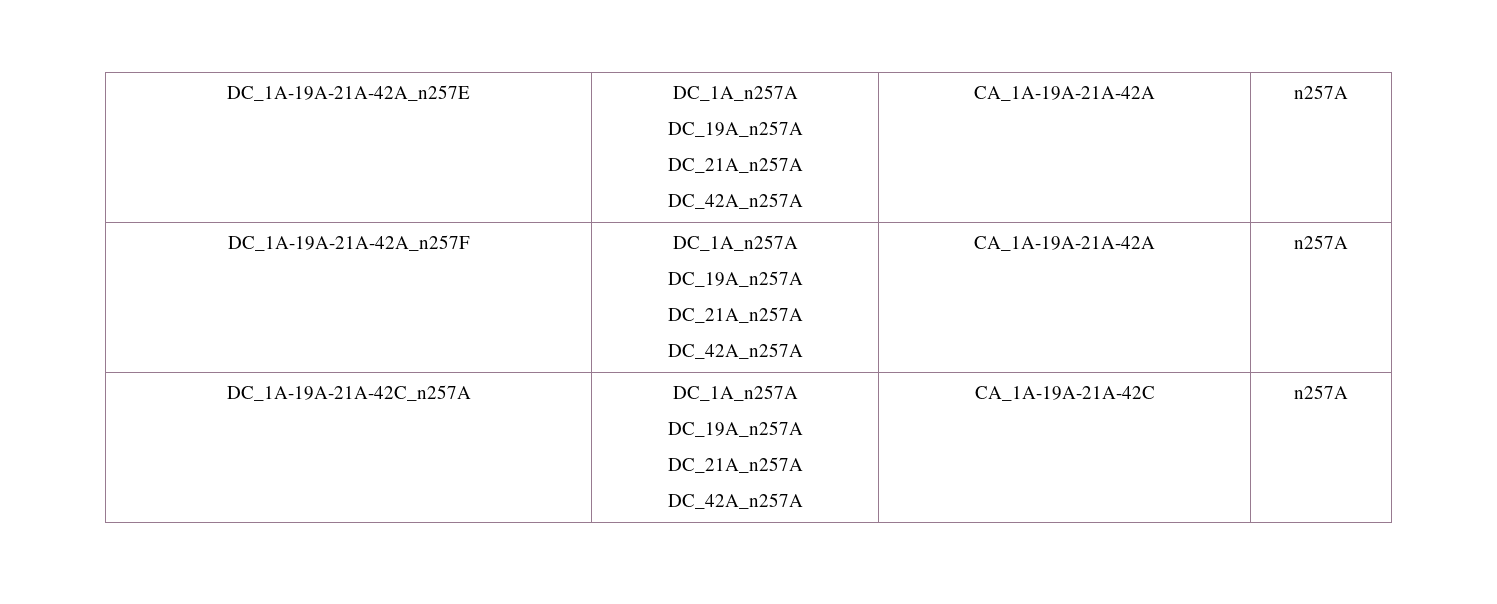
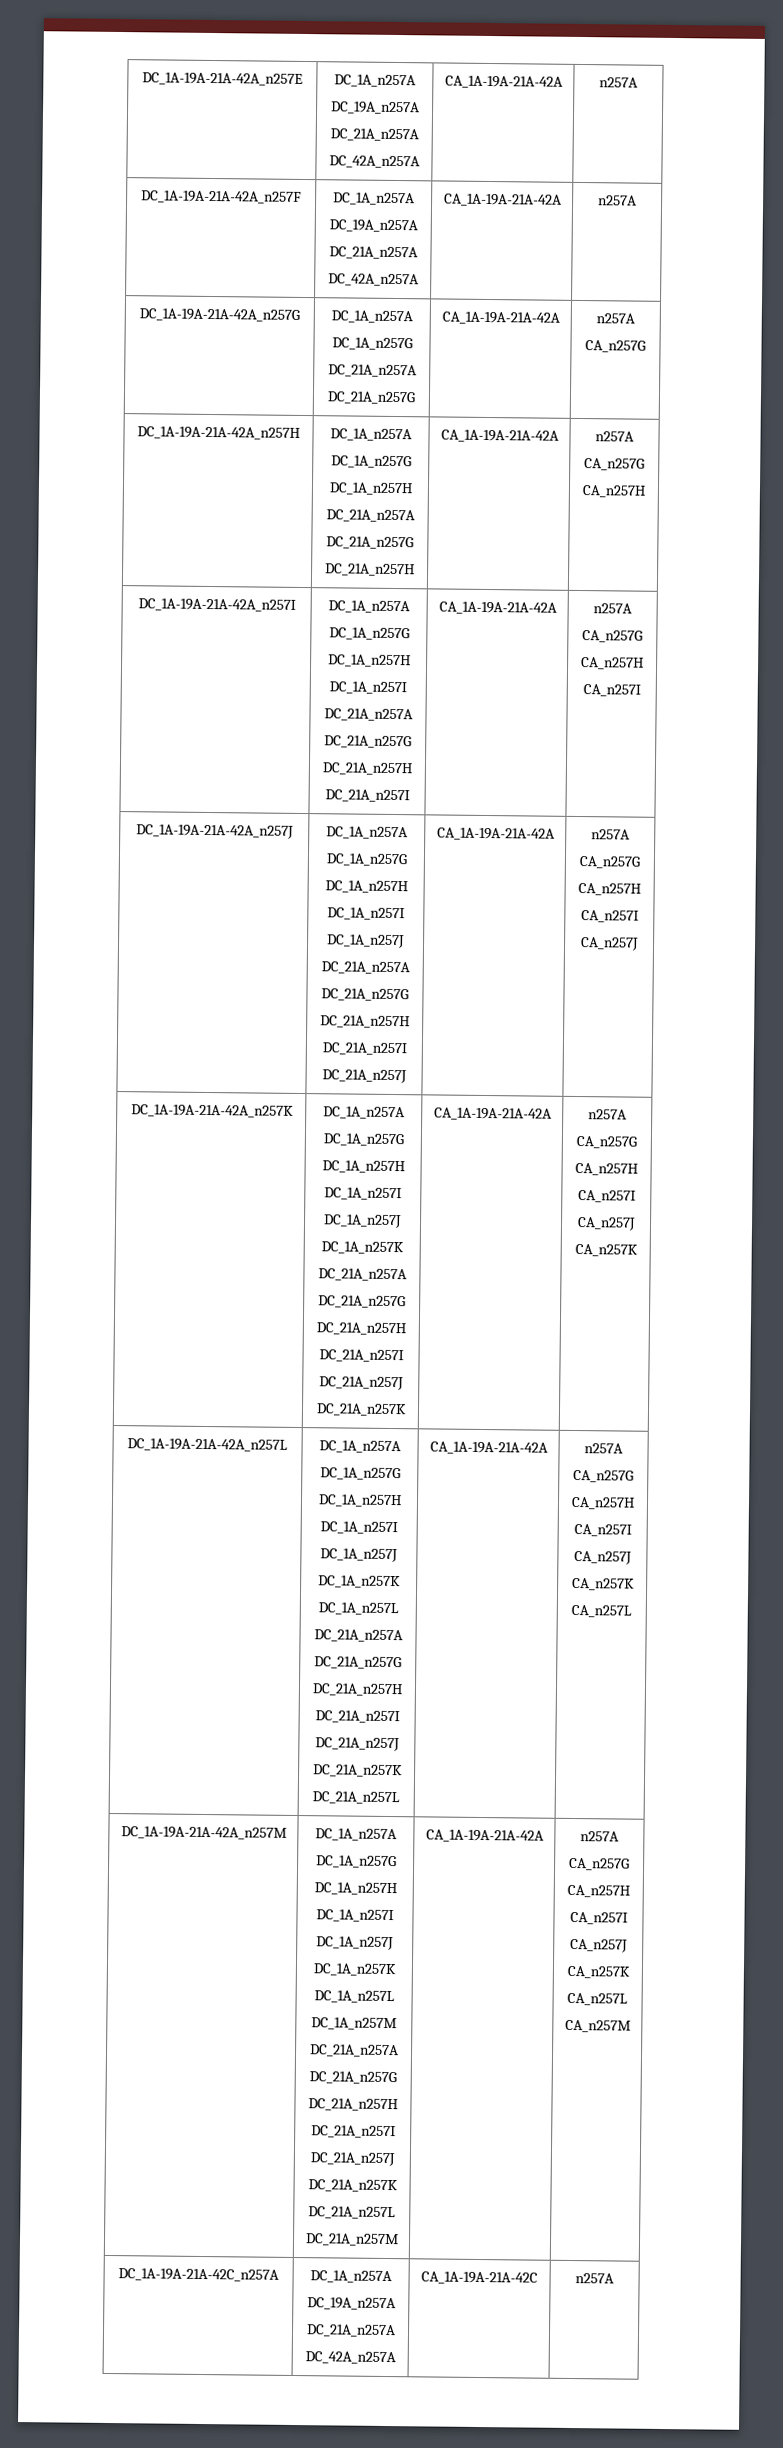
(1348, 242) none -> [139,308,300,322] [331,310,413,324] [331,337,413,351] [327,364,417,378] [327,391,416,405] [441,311,560,325] [596,313,635,324] [585,340,646,353] [137,426,300,440] [330,428,412,442] [330,455,412,469] [328,482,413,496] [325,509,415,523] [326,536,414,550] [325,563,415,577] [440,429,559,443] [595,431,634,442] [584,458,645,471] [582,485,646,498] [137,598,296,612] [328,600,410,614] [328,627,410,641] [327,654,411,668] [329,681,407,695] [323,708,413,722] [324,735,412,749] [322,762,412,776] [324,789,410,803] [438,601,557,615] [593,603,632,614] [582,630,643,643] [581,657,644,670] [582,684,641,697] [135,824,294,839] [326,826,408,840] [325,853,408,867] [324,880,408,894] [327,907,405,921] [326,934,405,949] [320,961,410,975] [321,988,409,1002] [320,1015,410,1029] [321,1042,407,1056] [321,1069,407,1084] [436,827,555,841] [591,829,630,840] [579,856,640,869] [578,883,641,896] [580,910,639,923] [579,937,639,951] [130,1104,294,1118] [323,1106,405,1120] [322,1133,404,1147] [321,1160,405,1174] [324,1187,402,1201] [323,1214,402,1229] [321,1241,404,1255] [317,1268,407,1282] [318,1295,406,1309] [316,1322,406,1336] [318,1349,404,1363] [318,1376,404,1391] [315,1403,407,1417] [433,1107,552,1121] [588,1109,627,1120] [576,1136,637,1149] [575,1162,638,1176] [577,1190,636,1203] [576,1217,636,1231] [574,1243,638,1257] [127,1438,288,1452] [319,1440,401,1454] [319,1467,401,1481] [317,1494,402,1508] [320,1521,398,1535] [320,1548,398,1563] [318,1575,401,1589] [317,1602,399,1616] [313,1629,403,1643] [314,1656,402,1670] [312,1683,403,1697] [314,1710,400,1724] [314,1737,400,1752] [312,1764,403,1778] [312,1791,400,1805] [429,1441,548,1455] [584,1443,623,1454] [573,1469,634,1483] [571,1496,635,1510] [573,1523,632,1537] [573,1550,632,1565] [571,1577,635,1591] [571,1604,632,1618] [120,1826,287,1840] [315,1828,397,1842] [315,1855,397,1869] [313,1882,397,1896] [316,1909,394,1923] [316,1936,394,1951] [313,1963,396,1977] [313,1990,395,2004] [311,2017,397,2031] [308,2044,399,2058] [309,2071,397,2085] [308,2098,398,2112] [310,2125,396,2139] [309,2152,395,2167] [307,2179,398,2193] [308,2206,396,2220] [304,2233,399,2247] [425,1829,544,1843] [580,1831,619,1842] [569,1857,630,1871] [567,1884,630,1898] [569,1911,628,1925] [569,1938,628,1953] [566,1965,630,1979] [567,1992,628,2006] [564,2019,631,2033] // DC_1A-19A-21A-42A_n257G | DC_1A_n257A // DC_1A_n257G // DC_21A_n257A // DC_21A_n257G | CA_1A-19A-21A-42A | n257A // CA_n257G // DC_1A-19A-21A-42A_n257H | DC_1A_n257A // DC_1A_n257G // DC_1A_n257H // DC_21A_n257A // DC_21A_n257G // DC_21A_n257H | CA_1A-19A-21A-42A | n257A // CA_n257G // CA_n257H // DC_1A-19A-21A-42A_n257I | DC_1A_n257A // DC_1A_n257G // DC_1A_n257H // DC_1A_n257I // DC_21A_n257A // DC_21A_n257G // DC_21A_n257H // DC_21A_n257I | CA_1A-19A-21A-42A | n257A // CA_n257G // CA_n257H // CA_n257I // DC_1A-19A-21A-42A_n257J | DC_1A_n257A // DC_1A_n257G // DC_1A_n257H // DC_1A_n257I // DC_1A_n257J // DC_21A_n257A // DC_21A_n257G // DC_21A_n257H // DC_21A_n257I // DC_21A_n257J | CA_1A-19A-21A-42A | n257A // CA_n257G // CA_n257H // CA_n257I // CA_n257J // DC_1A-19A-21A-42A_n257K | DC_1A_n257A // DC_1A_n257G // DC_1A_n257H // DC_1A_n257I // DC_1A_n257J // DC_1A_n257K // DC_21A_n257A // DC_21A_n257G // DC_21A_n257H // DC_21A_n257I // DC_21A_n257J // DC_21A_n257K | CA_1A-19A-21A-42A | n257A // CA_n257G // CA_n257H // CA_n257I // CA_n257J // CA_n257K // DC_1A-19A-21A-42A_n257L | DC_1A_n257A // DC_1A_n257G // DC_1A_n257H // DC_1A_n257I // DC_1A_n257J // DC_1A_n257K // DC_1A_n257L // DC_21A_n257A // DC_21A_n257G // DC_21A_n257H // DC_21A_n257I // DC_21A_n257J // DC_21A_n257K // DC_21A_n257L | CA_1A-19A-21A-42A | n257A // CA_n257G // CA_n257H // CA_n257I // CA_n257J // CA_n257K // CA_n257L // DC_1A-19A-21A-42A_n257M | DC_1A_n257A // DC_1A_n257G // DC_1A_n257H // DC_1A_n257I // DC_1A_n257J // DC_1A_n257K // DC_1A_n257L // DC_1A_n257M // DC_21A_n257A // DC_21A_n257G // DC_21A_n257H // DC_21A_n257I // DC_21A_n257J // DC_21A_n257K // DC_21A_n257L // DC_21A_n257M | CA_1A-19A-21A-42A | n257A // CA_n257G // CA_n257H // CA_n257I // CA_n257J // CA_n257K // CA_n257L // CA_n257M

